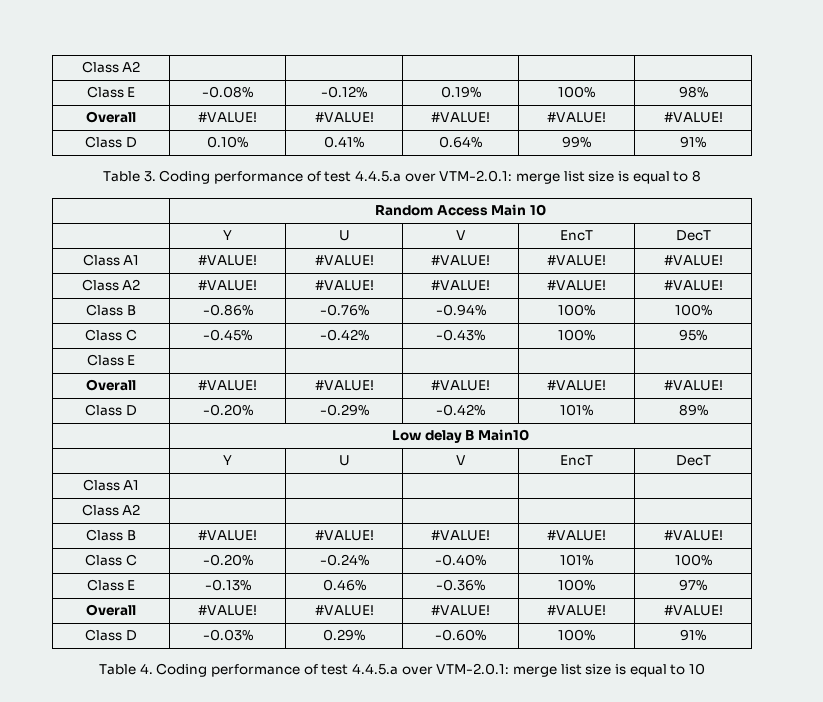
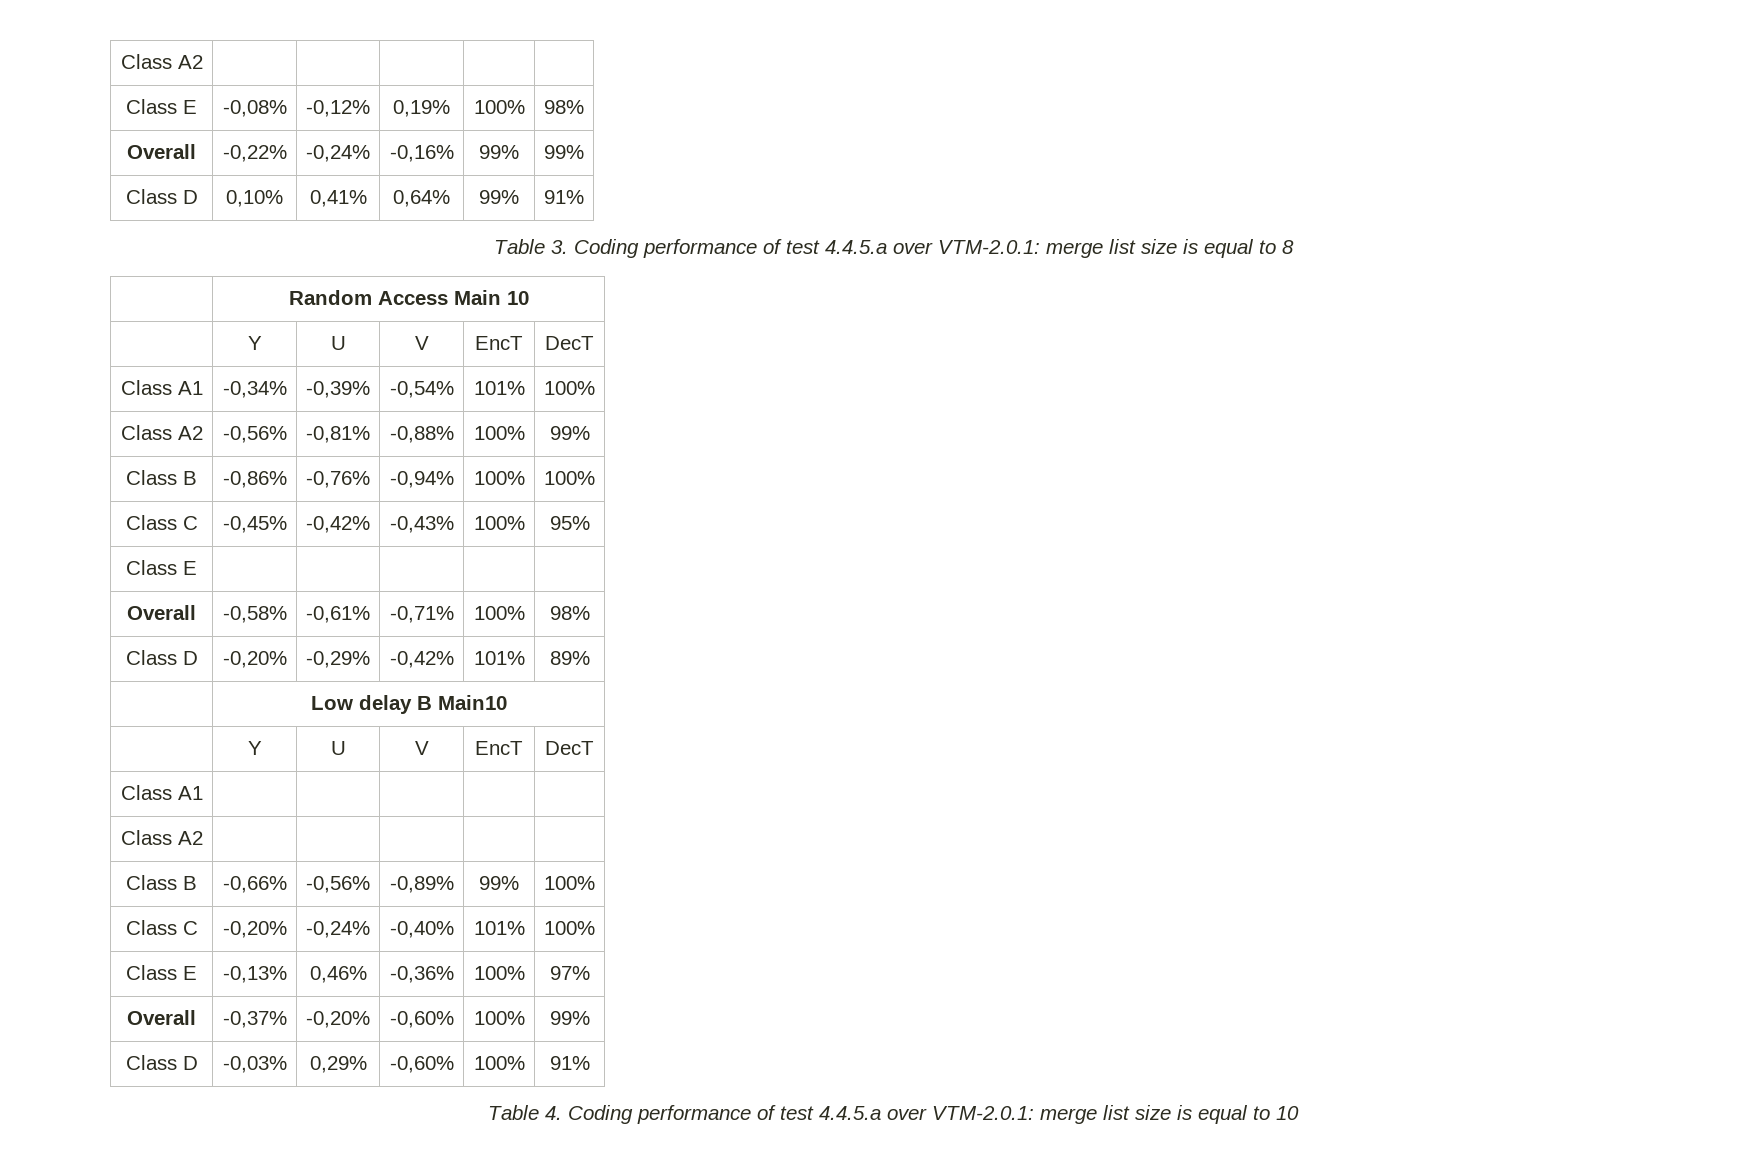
[201,86,253,98] [321,86,367,98] [440,86,481,98] -0.08% | -0.12% | 0.19% -> [222,100,287,117] [306,100,370,117] [393,100,450,117] -0,08% | -0,12% | 0,19%
[197,112,257,123] [314,112,374,123] [431,112,490,123] [547,112,606,123] [663,112,723,123] [85,136,137,148] [206,136,248,148] [324,136,364,148] [439,136,482,148] #VALUE! | #VALUE! | #VALUE! | #VALUE! | #VALUE! // Class D | 0.10% | 0.41% | 0.64% -> [222,145,287,162] [306,145,370,162] [389,145,454,162] [479,145,519,159] [544,145,584,159] [125,189,198,204] [226,190,283,207] [309,190,367,207] [393,190,450,207] -0,22% | -0,24% | -0,16% | 99% | 99% // Class D | 0,10% | 0,41% | 0,64%
[197,255,257,266] [314,255,374,266] [431,255,490,266] [547,255,606,266] [663,255,723,266] [81,279,141,291] [197,280,257,291] [314,280,374,291] [431,280,490,291] [547,280,606,291] [663,280,723,291] [86,304,136,316] [202,304,253,316] [319,304,369,316] [435,304,486,316] #VALUE! | #VALUE! | #VALUE! | #VALUE! | #VALUE! // Class A2 | #VALUE! | #VALUE! | #VALUE! | #VALUE! | #VALUE! // Class B | -0.86% | -0.76% | -0.94% -> [222,381,287,398] [306,381,370,398] [389,381,454,398] [473,381,525,395] [544,381,595,395] [120,425,203,440] [222,426,287,443] [306,426,370,443] [389,426,454,443] [473,426,525,440] [549,426,590,440] [126,470,197,485] [222,471,287,488] [306,471,370,488] [389,471,454,488] -0,34% | -0,39% | -0,54% | 101% | 100% // Class A2 | -0,56% | -0,81% | -0,88% | 100% | 99% // Class B | -0,86% | -0,76% | -0,94%
[202,329,252,341] [319,329,369,341] [436,329,485,341] -0.45% | -0.42% | -0.43% -> [222,516,287,533] [306,516,370,533] [389,516,454,533] -0,45% | -0,42% | -0,43%
[197,380,257,391] [314,380,374,391] [431,380,490,391] [547,380,606,391] [663,380,723,391] [85,404,137,416] [202,404,253,416] [319,404,369,416] [436,404,485,416] #VALUE! | #VALUE! | #VALUE! | #VALUE! | #VALUE! // Class D | -0.20% | -0.29% | -0.42% -> [222,606,287,623] [306,606,370,623] [389,606,454,623] [473,606,525,620] [549,606,590,620] [125,650,198,665] [222,651,287,668] [306,651,370,668] [389,651,454,668] -0,58% | -0,61% | -0,71% | 100% | 98% // Class D | -0,20% | -0,29% | -0,42%
[197,530,257,541] [314,530,374,541] [431,530,490,541] [547,530,606,541] [663,530,723,541] [85,554,137,566] [202,554,253,566] [319,554,369,566] [435,554,486,566] #VALUE! | #VALUE! | #VALUE! | #VALUE! | #VALUE! // Class C | -0.20% | -0.24% | -0.40% -> [222,876,287,893] [306,876,370,893] [389,876,454,893] [479,876,519,890] [544,876,595,890] [125,920,198,935] [222,921,287,938] [306,921,370,938] [389,921,454,938] -0,66% | -0,56% | -0,89% | 99% | 100% // Class C | -0,20% | -0,24% | -0,40%
[204,579,251,591] [322,579,366,591] [436,579,485,591] -0.13% | 0.46% | -0.36% -> [222,966,287,983] [309,966,367,983] [389,966,454,983] -0,13% | 0,46% | -0,36%
[197,605,257,616] [314,605,374,616] [431,605,490,616] [547,605,606,616] [663,605,723,616] [85,629,137,641] [202,629,253,641] [323,629,365,641] [435,629,486,641] #VALUE! | #VALUE! | #VALUE! | #VALUE! | #VALUE! // Class D | -0.03% | 0.29% | -0.60% -> [222,1011,287,1028] [306,1011,370,1028] [389,1011,454,1028] [473,1011,525,1025] [549,1011,590,1025] [125,1055,198,1070] [222,1056,287,1073] [309,1056,367,1073] [389,1056,454,1073] -0,37% | -0,20% | -0,60% | 100% | 99% // Class D | -0,03% | 0,29% | -0,60%

